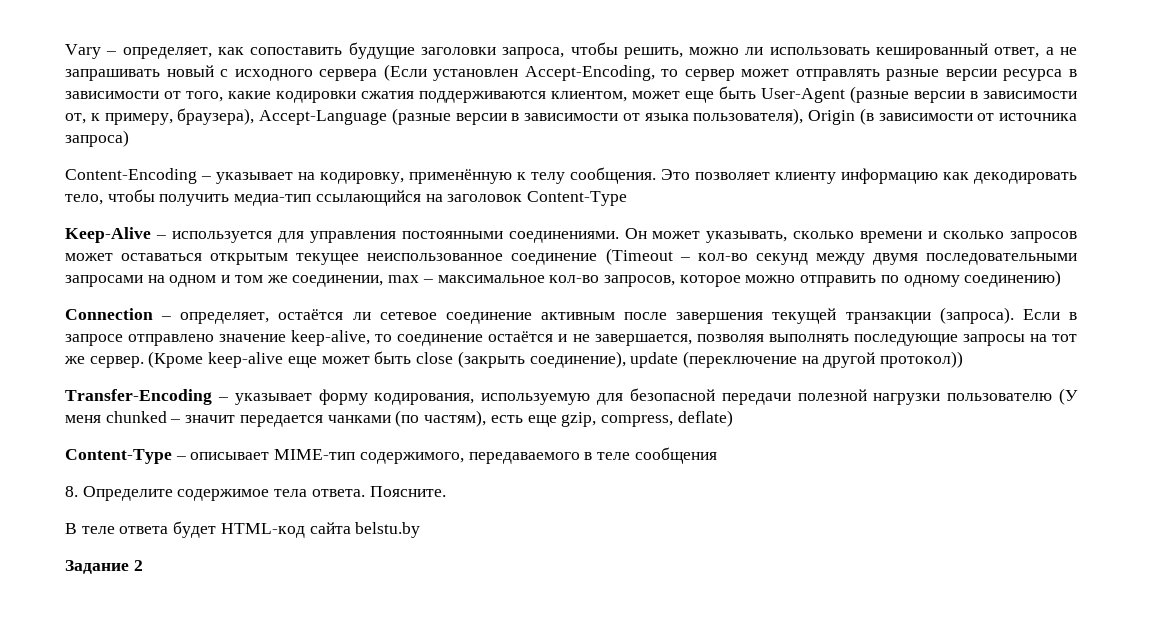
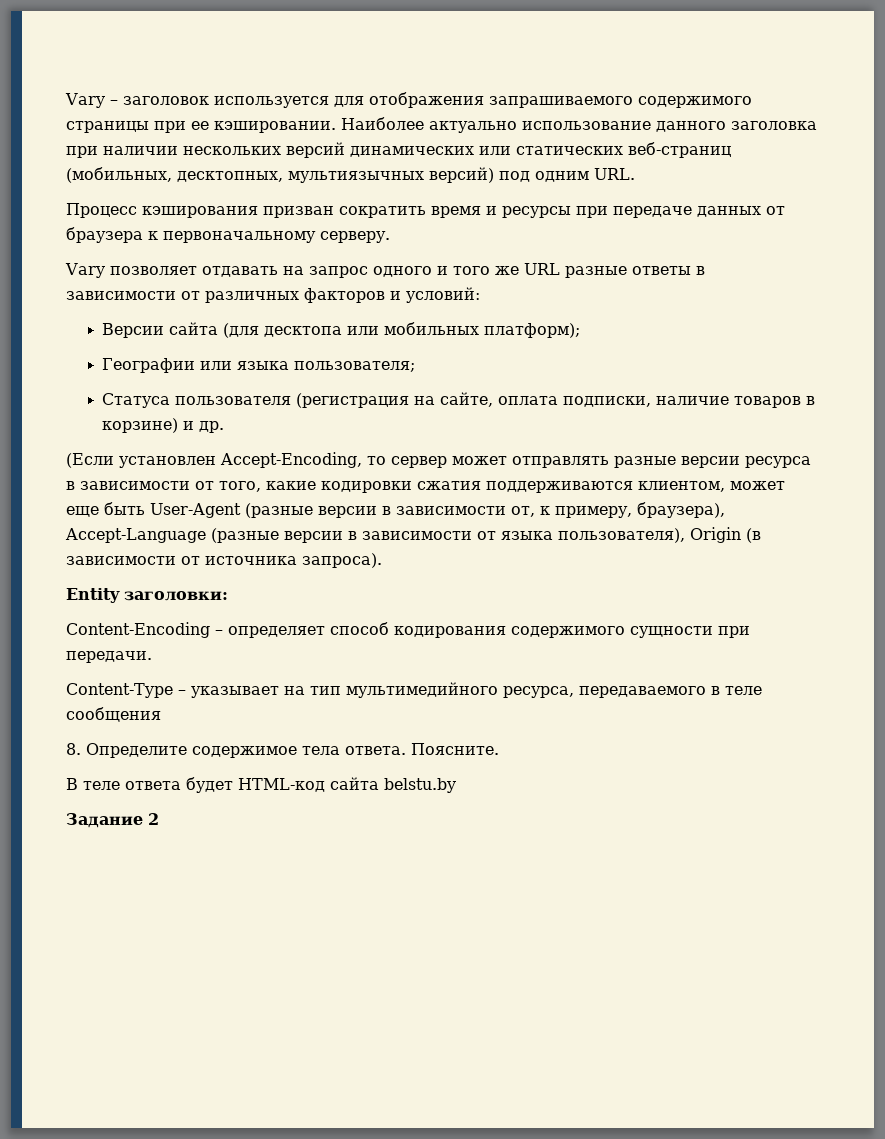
[122,42,1077,59] [65,65,378,81] определяет, как сопоставить будущие заголовки запроса, чтобы решить, можно ли использовать кешированный ответ, а не запрашивать новый с исходного сервера -> [122,92,752,108] [66,117,817,133] [66,142,731,158] [66,167,635,183] [66,203,785,218] [66,227,390,243] [65,263,705,278] [66,287,480,303] [102,322,581,338] [102,358,416,373] [102,392,816,408] [102,418,225,433] заголовок используется для отображения запрашиваемого содержимого страницы при ее кэшировании. Наиболее актуально использование данного заголовка при наличии нескольких версий динамических или статических веб-страниц (мобильных, десктопных, мультиязычных версий) под одним URL. // Процесс кэширования призван сократить время и ресурсы при передаче данных от браузера к первоначальному серверу. // Vary позволяет отдавать на запрос одного и того же URL разные ответы в зависимости от различных факторов и условий: // Версии сайта (для десктопа или мобильных платформ); // Географии или языка пользователя; // Статуса пользователя (регистрация на сайте, оплата подписки, наличие товаров в корзине) и др. //
[65,130,129,147] запроса) -> [302,553,382,568] [66,588,228,603] запроса). // Entity заголовки:
[216,167,1077,184] [65,189,628,206] [65,227,1078,243] [65,248,1078,265] [65,270,1062,287] [65,307,1077,324] [65,330,1078,346] [64,351,964,368] [65,388,1079,405] [65,410,733,427] [65,449,464,464] указывает на кодировку, применённую к телу сообщения. Это позволяет клиенту информацию как декодировать тело, чтобы получить медиа-тип ссылающийся на заголовок Content-Type // Keep-Alive – используется для управления постоянными соединениями. Он может указывать, сколько времени и сколько запросов может оставаться открытым текущее неиспользованное соединение (Timeout – кол-во секунд между двумя последовательными запросами на одном и том же соединении, max – максимальное кол-во запросов, которое можно отправить по одному соединению) // Connection – определяет, остаётся ли сетевое соединение активным после завершения текущей транзакции (запроса). Если в запросе отправлено значение keep-alive, то соединение остаётся и не завершается, позволяя выполнять последующие запросы на тот же сервер. (Кроме keep-alive еще может быть close (закрыть соединение), update (переключение на другой протокол)) // Transfer-Encoding – указывает форму кодирования, используемую для безопасной передачи полезной нагрузки пользователю (У меня chunked – значит передается чанками (по частям), есть еще gzip, compress, deflate) // Content-Type – описывает MIME-тип содержимого, -> [228,622,750,638] [66,651,152,663] [66,682,574,698] определяет способ кодирования содержимого сущности при передачи. // Content-Type – указывает на тип мультимедийного ресурса,

